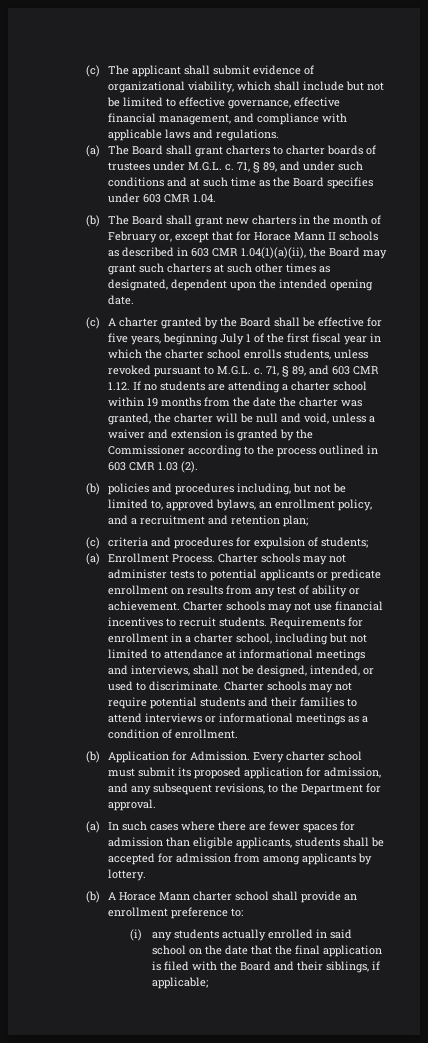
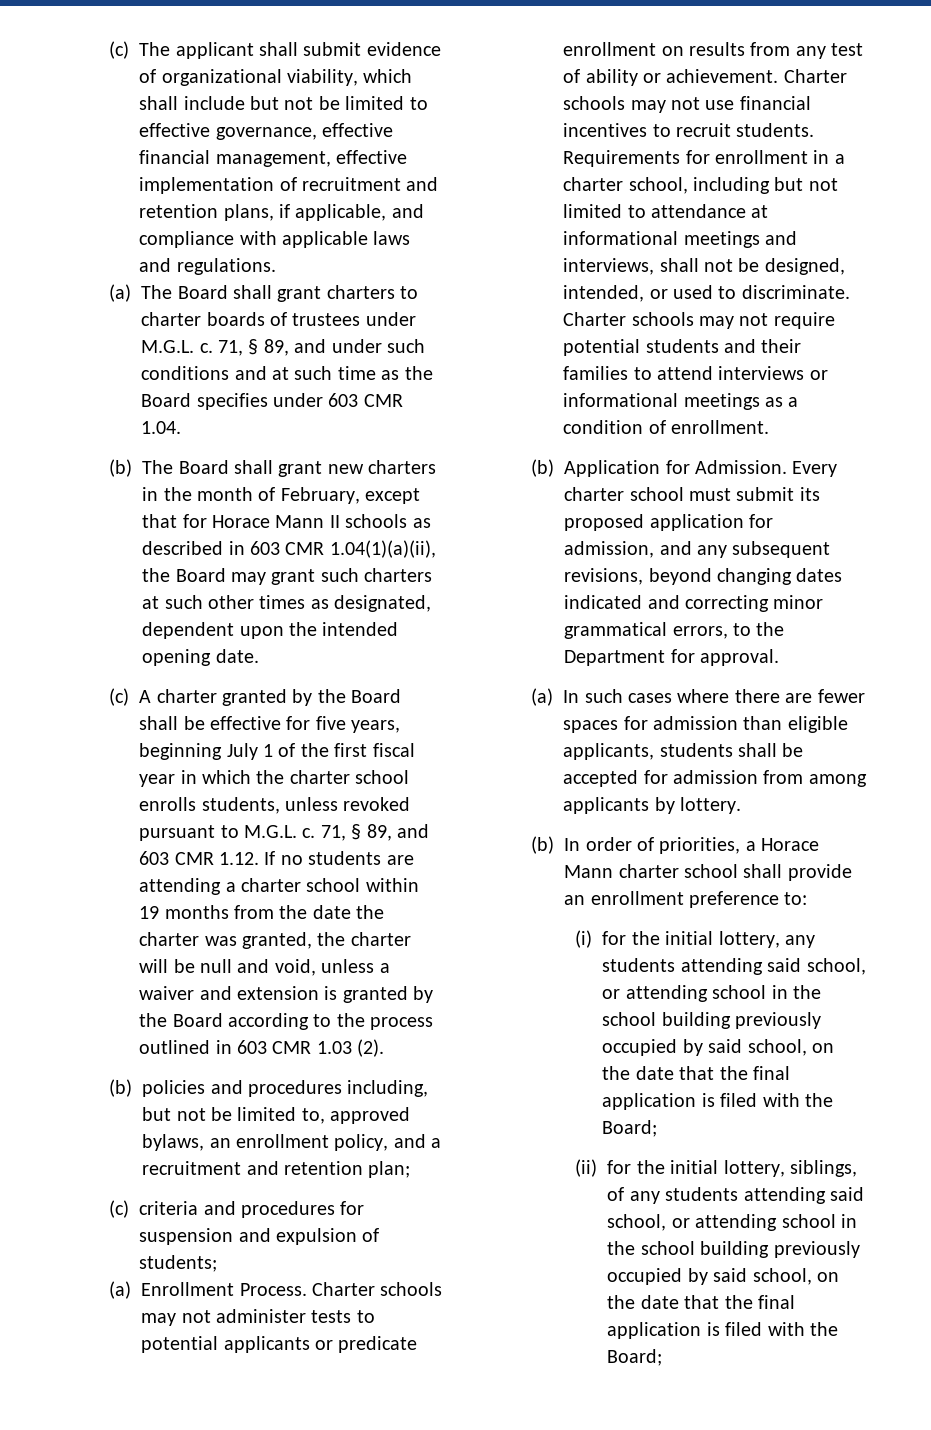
(231, 119) none -> [335,150,407,164] [139,177,439,194] [139,204,387,221] effective implementation of recruitment and retention plans, if applicable,
[107,231,172,243] February or, -> [280,487,360,504] February,
[107,445,185,455] Commissioner -> [172,1013,223,1027] Board
(251, 542) none -> [139,1228,271,1245] suspension and
(265, 788) none -> [648,568,843,585] [564,595,824,612] [564,622,728,639] beyond changing dates indicated and correcting minor grammatical errors,
[107,892,116,900] A -> [564,837,756,854] In order of priorities, a
[151,929,352,941] [151,945,186,955] any students actually enrolled in said school -> [602,931,815,948] [602,958,866,975] [602,985,821,1002] [602,1012,822,1029] [602,1039,807,1056] for the initial lottery, any students attending said school, or attending school in the school building previously occupied by said school,
[239,961,380,973] [151,977,208,989] Board and their siblings, if applicable; -> [602,1120,658,1137] [575,1159,857,1177] [607,1187,864,1204] [607,1214,857,1231] [607,1241,860,1258] [607,1268,839,1285] [607,1295,795,1309] [607,1322,838,1339] [607,1349,663,1366] Board; // (ii) for the initial lottery, siblings, of any students attending said school, or attending school in the school building previously occupied by said school, on the date that the final application is filed with the Board;

